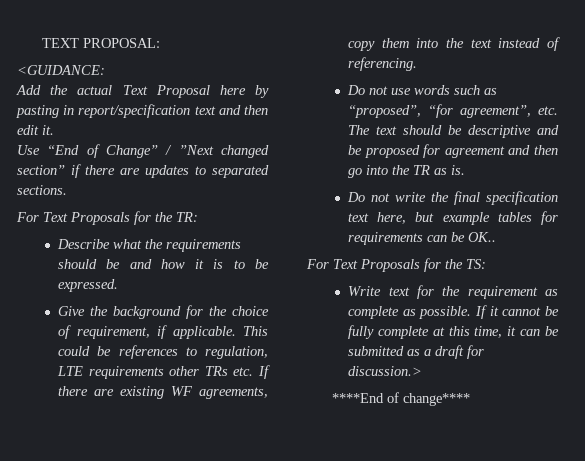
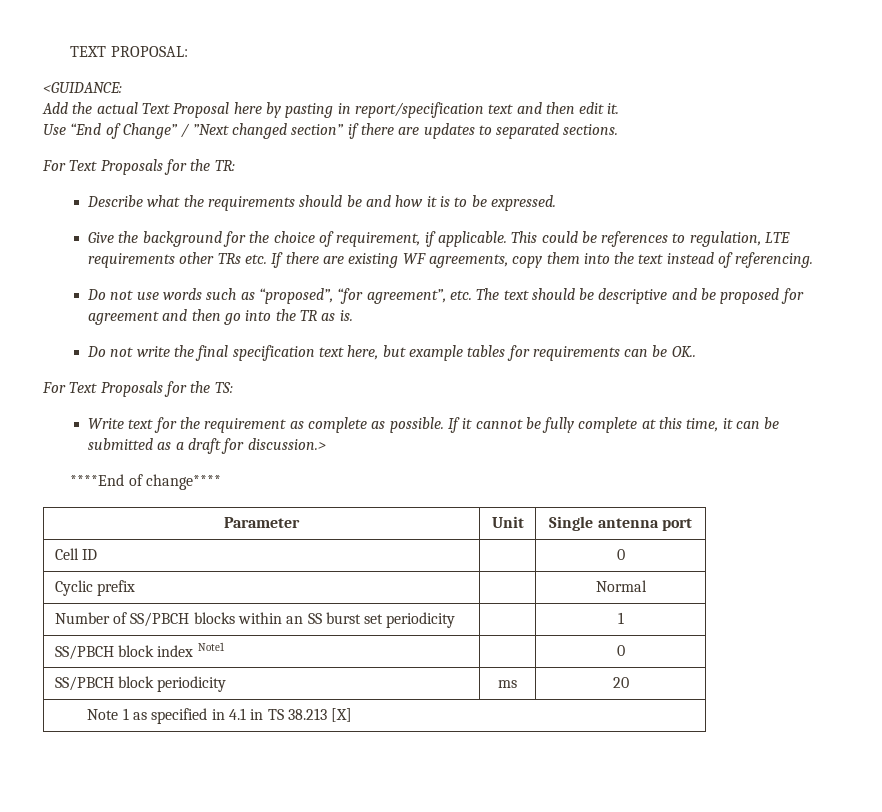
(471, 399) none -> [224,517,300,528] [491,516,524,528] [549,516,692,531] [54,548,97,560] [616,549,625,560] [54,580,135,596] [595,580,647,592] [54,612,456,628] [617,612,624,624] [54,642,225,660] [616,645,625,656] [54,676,227,692] [498,680,517,688] [612,677,629,688] [87,708,353,724] // Parameter | Unit | Single antenna port // Cell ID | | 0 // Cyclic prefix | | Normal // Number of SS/PBCH blocks within an SS burst set periodicity | | 1 // SS/PBCH block index Note1 | | 0 // SS/PBCH block periodicity | ms | 20 // Note 1 as specified in 4.1 in TS 38.213 [X]

